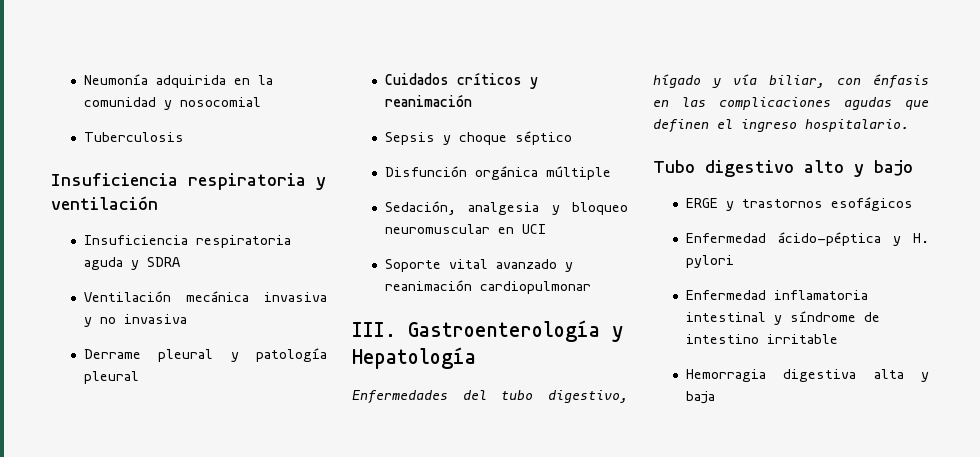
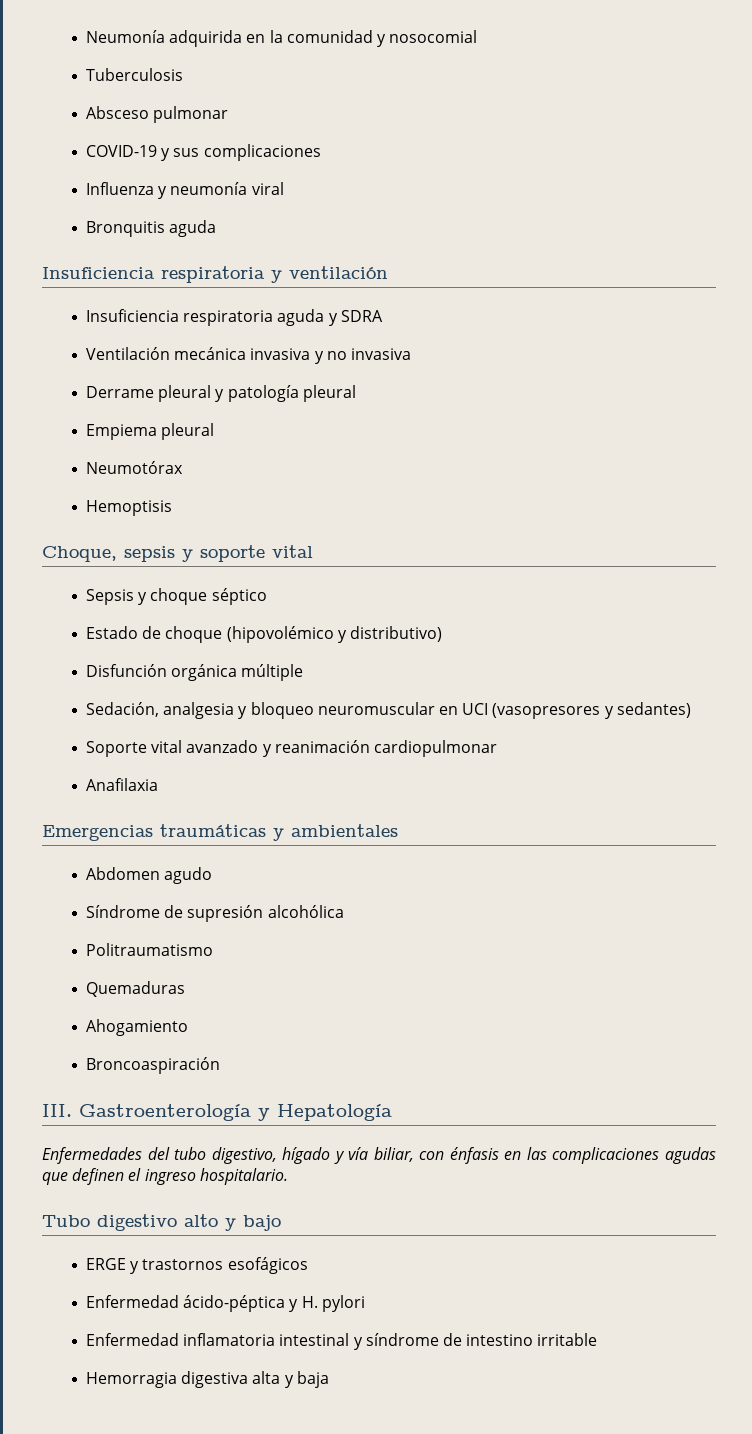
(184, 137) none -> [86,106,229,123] [86,144,321,161] [86,182,284,199] [86,220,217,237] // Absceso pulmonar // COVID-19 y sus complicaciones // Influenza y neumonía viral // Bronquitis aguda
[384,72,538,89] [384,94,472,107] [384,131,572,145] Cuidados críticos y reanimación // Sepsis y choque séptico -> [86,423,215,440] [86,461,184,474] [86,500,173,516] [42,545,313,562] [86,588,267,605] [86,626,443,643] Empiema pleural // Neumotórax // Hemoptisis // Choque, sepsis y soporte vital // Sepsis y choque séptico // Estado de choque (hipovolémico y distributivo)
(546, 229) none -> [492,702,691,719] (vasopresores y sedantes)
(591, 287) none -> [86,778,159,791] [42,824,398,841] [86,867,213,884] [86,905,344,922] [86,943,214,956] [86,981,186,997] [86,1019,189,1036] [86,1057,221,1074] // Anafilaxia // Emergencias traumáticas y ambientales // Abdomen agudo // Síndrome de supresión alcohólica // Politraumatismo // Quemaduras // Ahogamiento // Broncoaspiración

